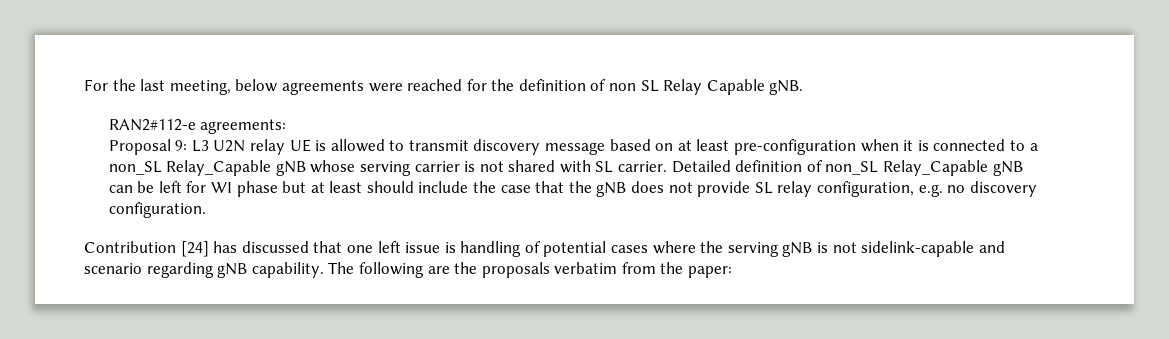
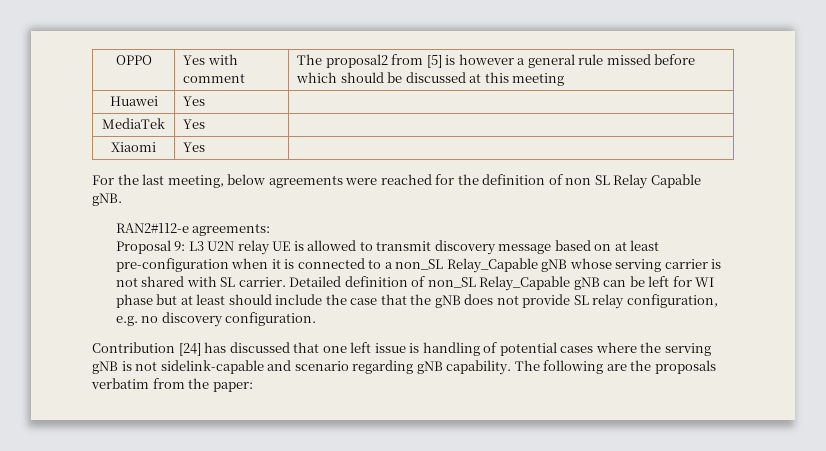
(84, 85) none -> [115,55,152,65] [183,54,238,65] [183,73,246,83] [297,54,696,68] [296,72,565,86] [109,96,158,106] [183,96,206,106] [102,118,165,129] [183,119,206,129] [111,142,156,152] [183,142,206,152] OPPO | Yes with comment | The proposal2 from [5] is however a general rule missed before which should be discussed at this meeting // Huawei | Yes | // MediaTek | Yes | // Xiaomi | Yes | //

